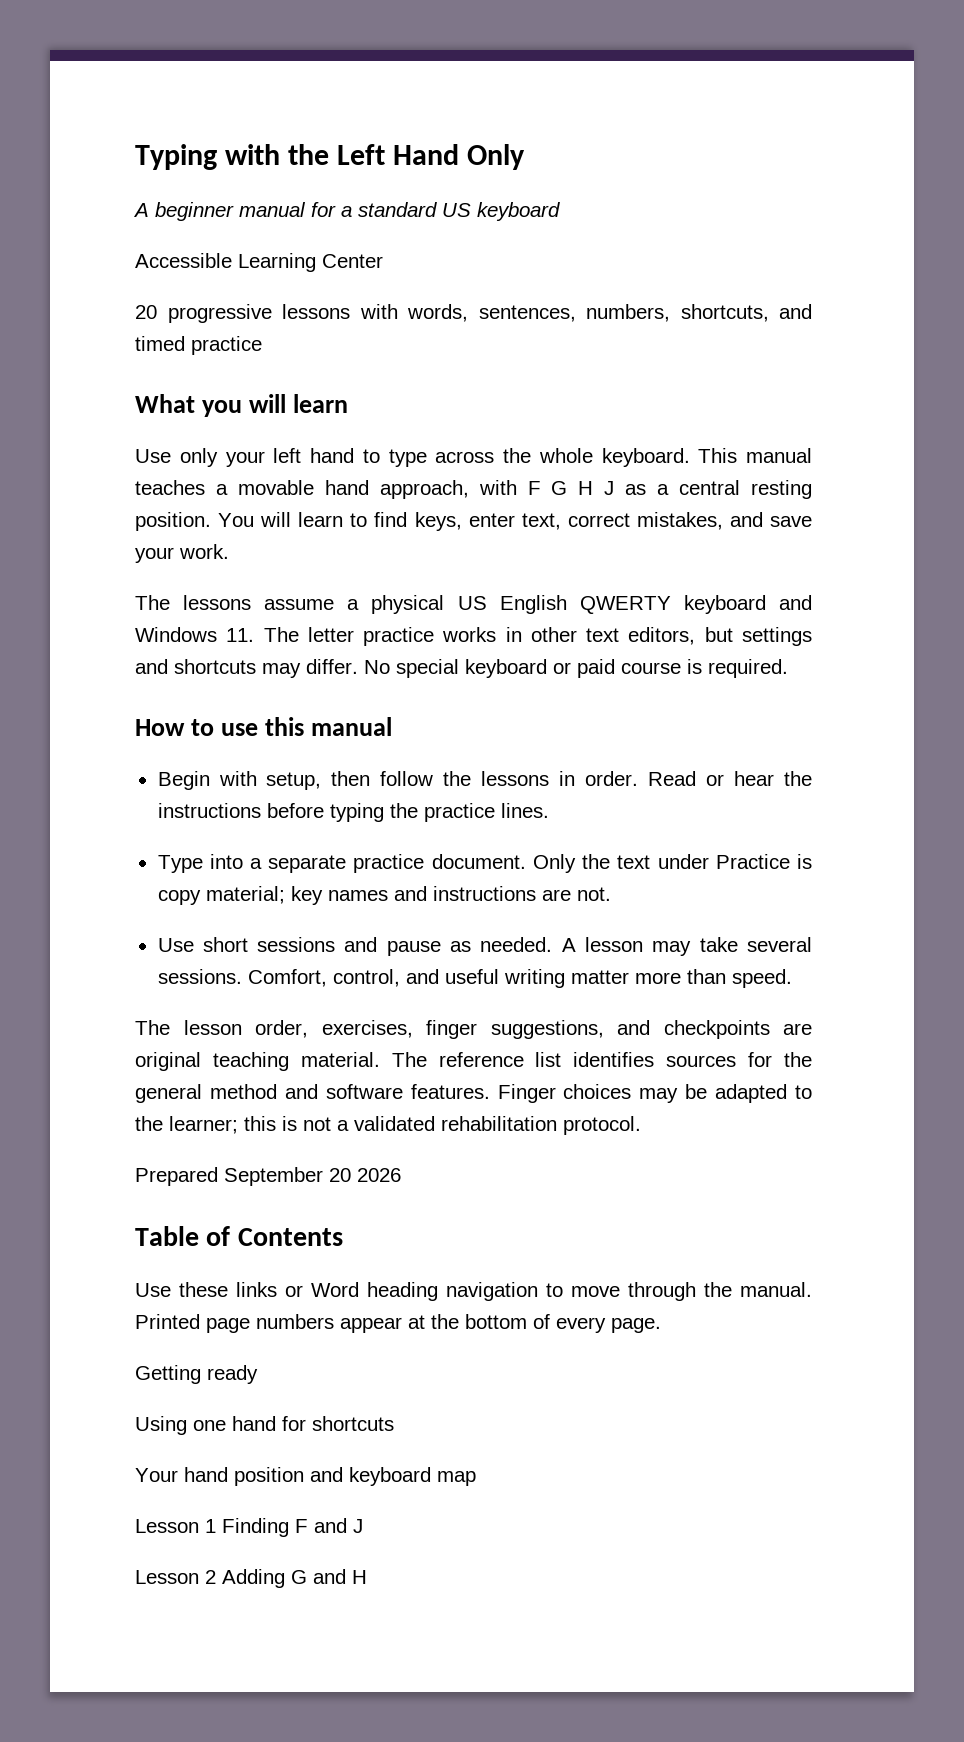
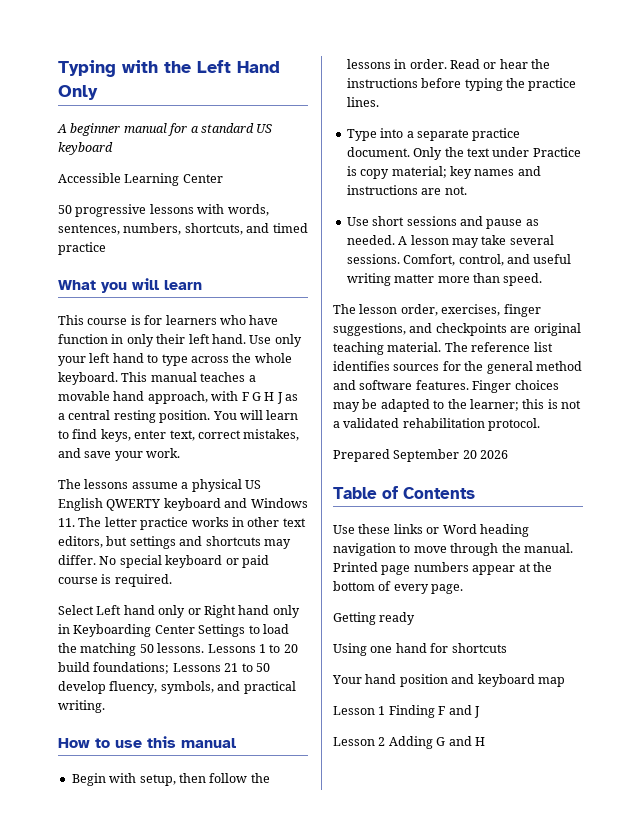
[135,305,157,319] 20 -> [58,205,72,214] 50
(348, 403) none -> [58,315,279,325] [58,334,246,347] This course is for learners who have function in only their left hand.
(788, 668) none -> [58,605,300,618] [58,624,289,637] [58,643,298,656] [58,662,270,674] [58,681,296,694] [58,700,105,713] // Select Left hand only or Right hand only in Keyboarding Center Settings to load the matching 50 lessons. Lessons 1 to 20 build foundations; Lessons 21 to 50 develop fluency, symbols, and practical writing.

